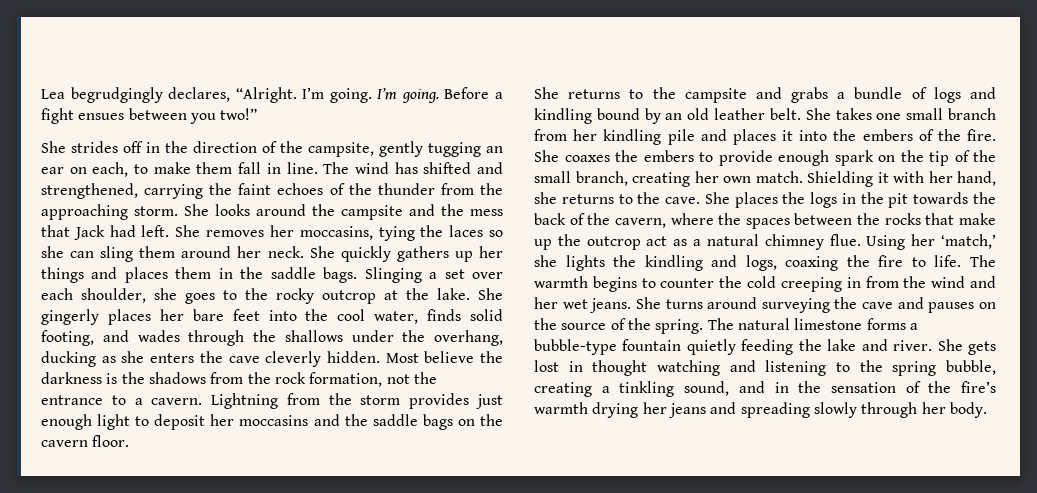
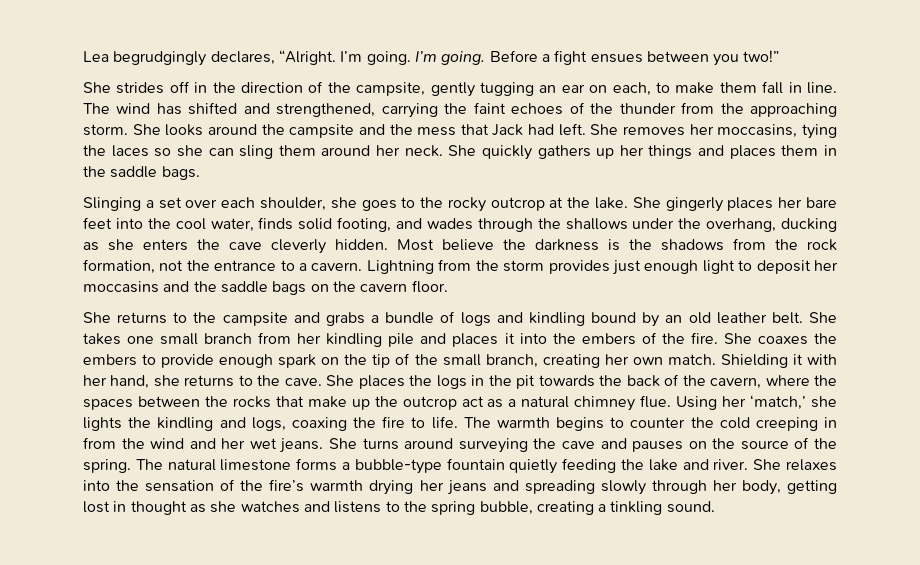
(358, 275) none -> (200, 173) //
[968,341,997,355] [534,360,996,376] [534,381,789,397] gets lost in thought watching and listening to the spring bubble, creating a tinkling sound, and in -> [785,459,837,471] [83,480,110,491] relaxes into
[949,402,987,418] body. -> [741,480,837,495] [83,501,715,515] body, getting lost in thought as she watches and listens to the spring bubble, creating a tinkling sound.

